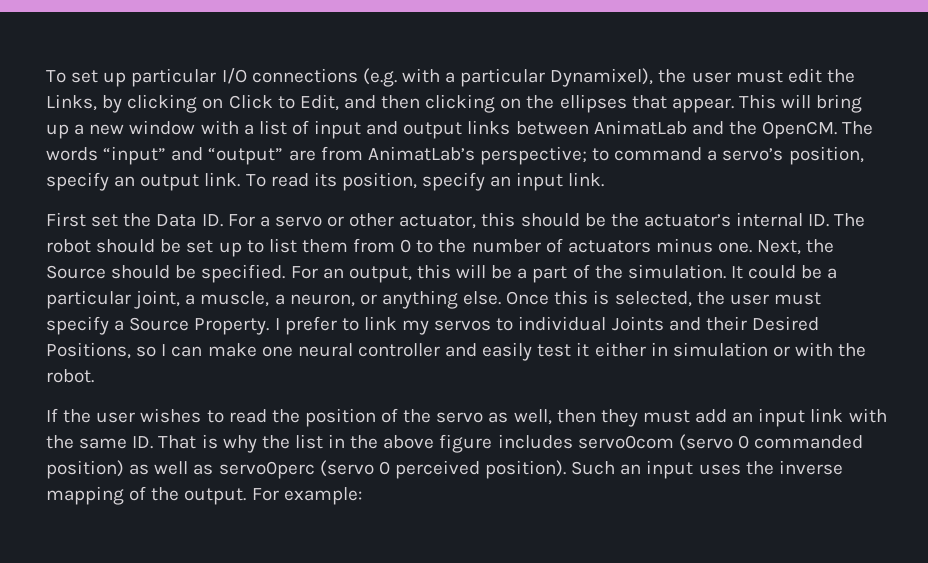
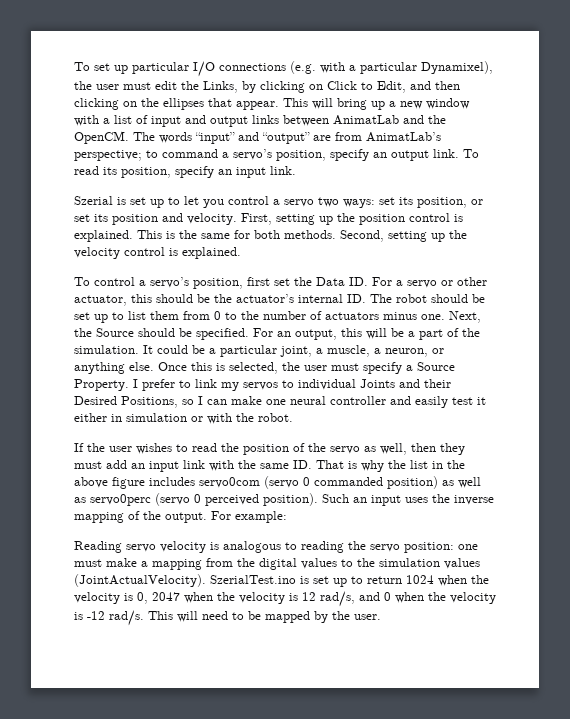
[46,212,86,227] First -> [74,196,483,208] [74,213,463,225] [74,230,467,242] [74,247,241,259] [74,277,270,289] Szerial is set up to let you control a servo two ways: set its position, or set its position and velocity. First, setting up the position control is explained. This is the same for both methods. Second, setting up the velocity control is explained. // To control a servo’s position, first
(362, 496) none -> [74,541,478,553] [74,558,480,570] [74,574,489,587] [74,591,496,607] [74,610,381,626] // Reading servo velocity is analogous to reading the servo position: one must make a mapping from the digital values to the simulation values (JointActualVelocity). SzerialTest.ino is set up to return 1024 when the velocity is 0, 2047 when the velocity is 12 rad/s, and 0 when the velocity is -12 rad/s. This will need to be mapped by the user.

